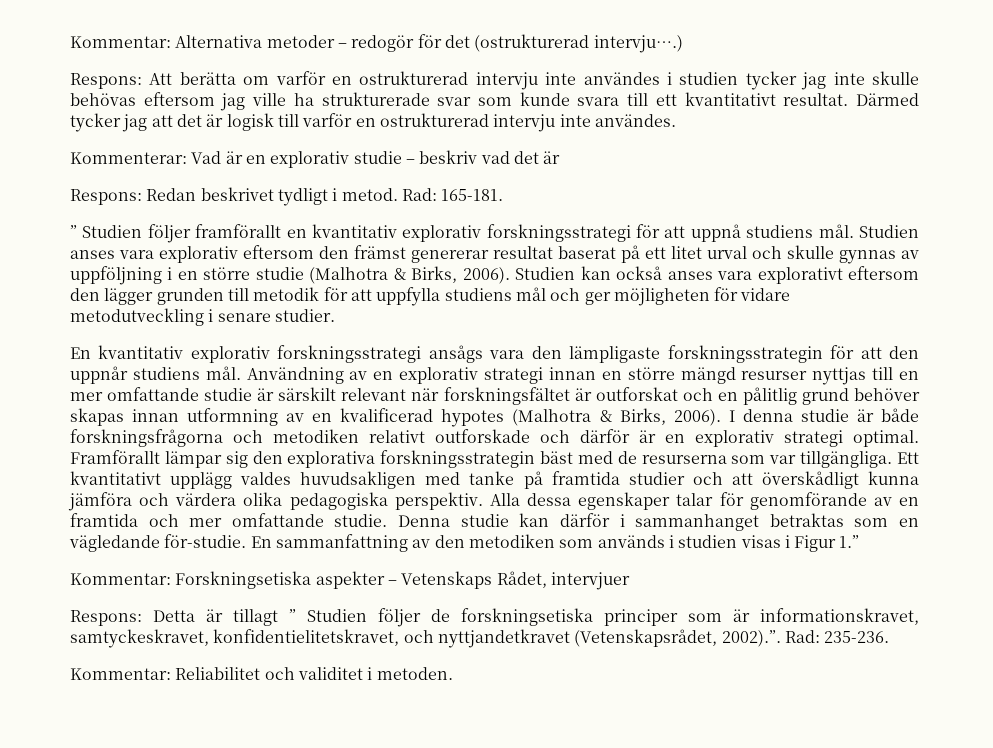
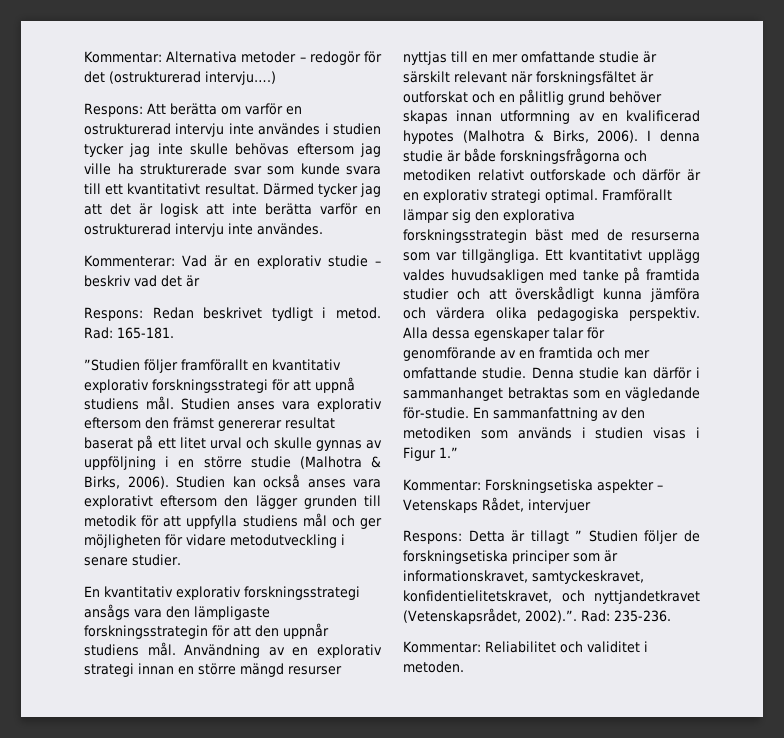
[277,114,299,127] till -> [206,203,312,215] att inte berätta
[70,225,143,238] ” Studien -> [84,359,140,371] ”Studien

